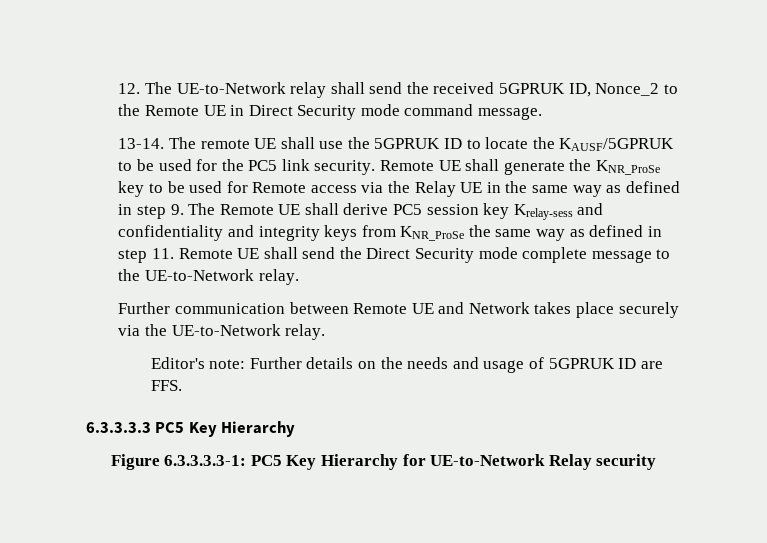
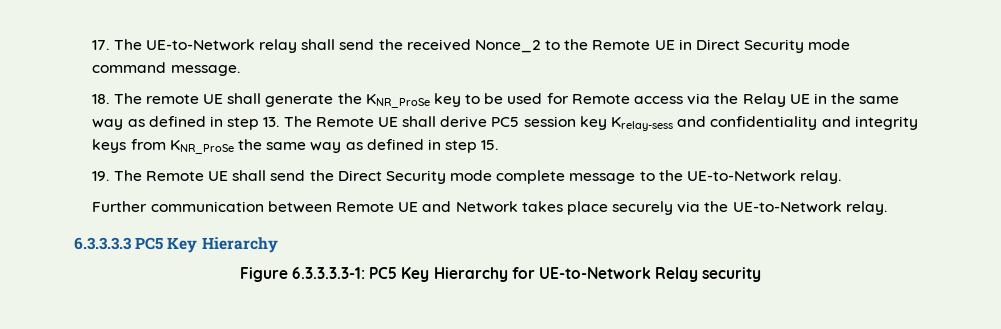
[118,83,141,94] 12. -> [92,40,110,50] 17.
[499,83,591,97] 5GPRUK ID, -> (471, 45) none
[118,138,165,149] 13-14. -> [92,94,110,104] 18.
[319,137,675,151] [118,159,500,175] use the 5GPRUK ID to locate the KAUSF/5GPRUK to be used for the PC5 link security. Remote UE shall -> (262, 98) none
[170,204,184,215] 9. -> [263,117,280,127] 13.
[151,248,174,259] 11. -> [481,140,499,150] [92,170,142,181] 15. // 19. The
[150,357,663,373] [150,380,182,391] // Editor's note: Further details on the needs and usage of 5GPRUK ID are FFS. -> (887, 208) none

